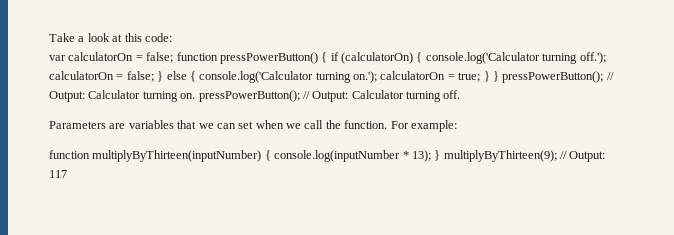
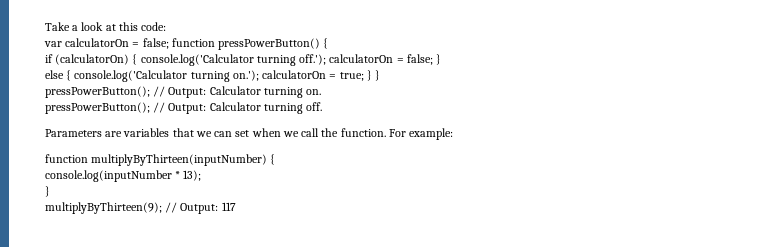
(328, 57) none -> (329, 43) //
(164, 76) none -> (442, 59) //
(499, 76) none -> (381, 75) //
(196, 96) none -> (322, 92) //
(271, 155) none -> (276, 159) //
[434,150,441,161] } -> [45,186,50,197] // } //

